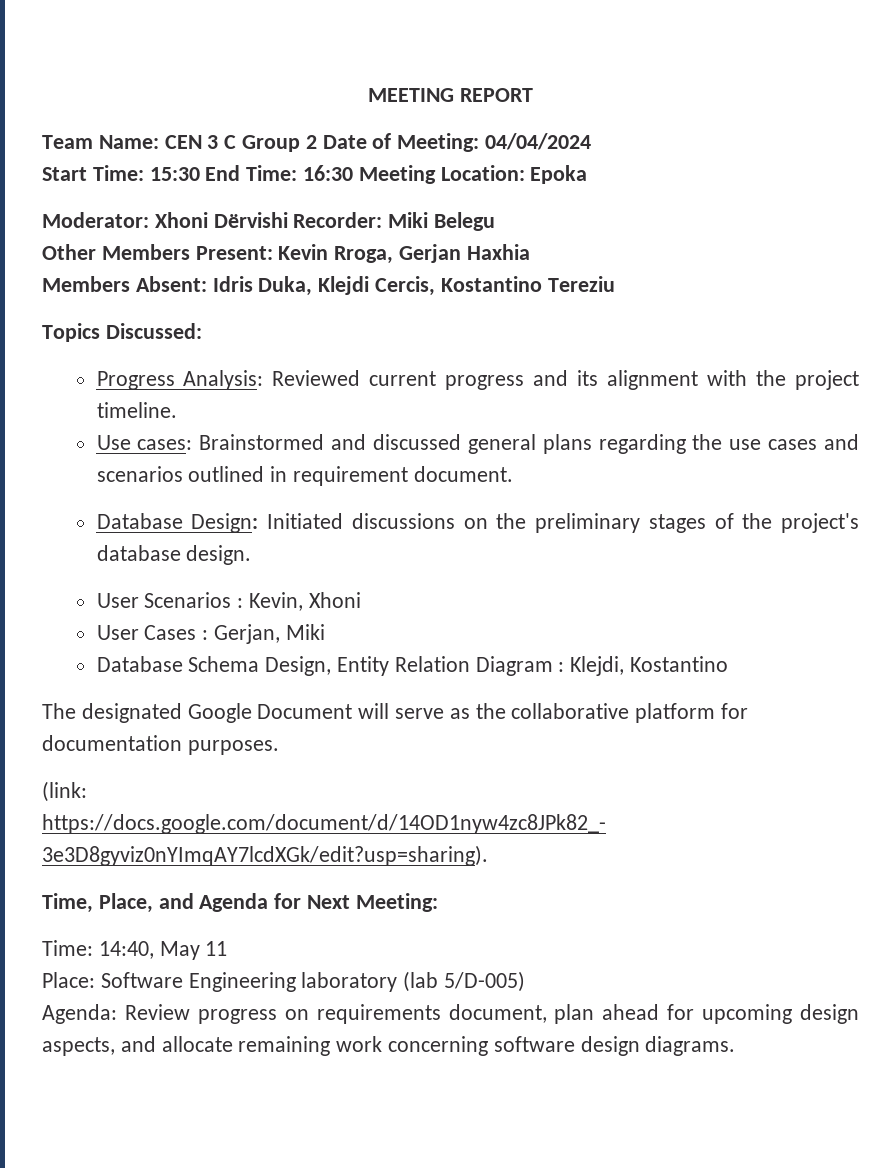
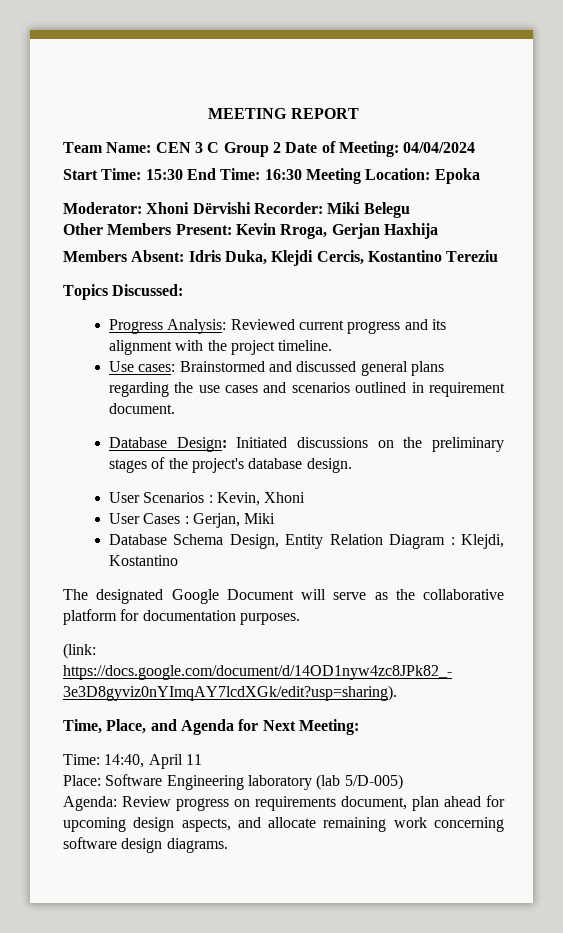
[466,244,530,260] Haxhia -> [383,223,438,239] Haxhija
[159,941,200,960] May -> [148,754,183,769] April

